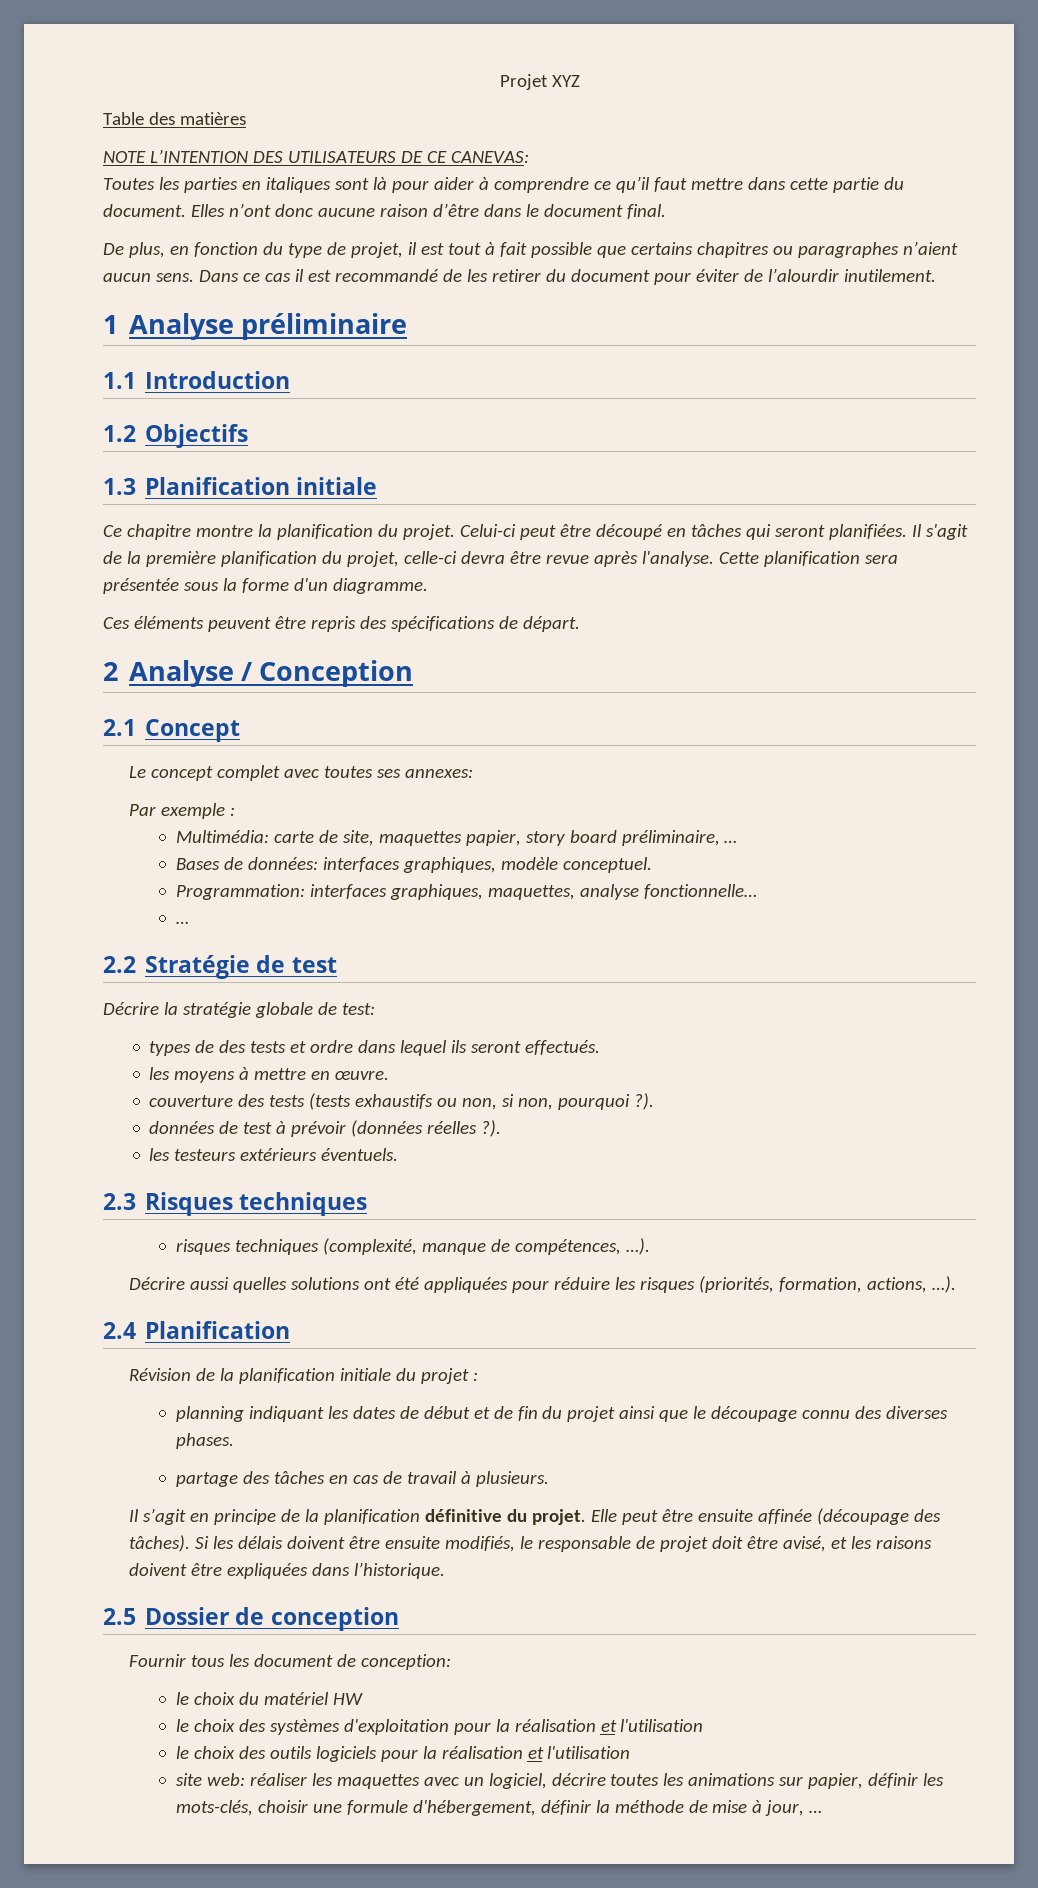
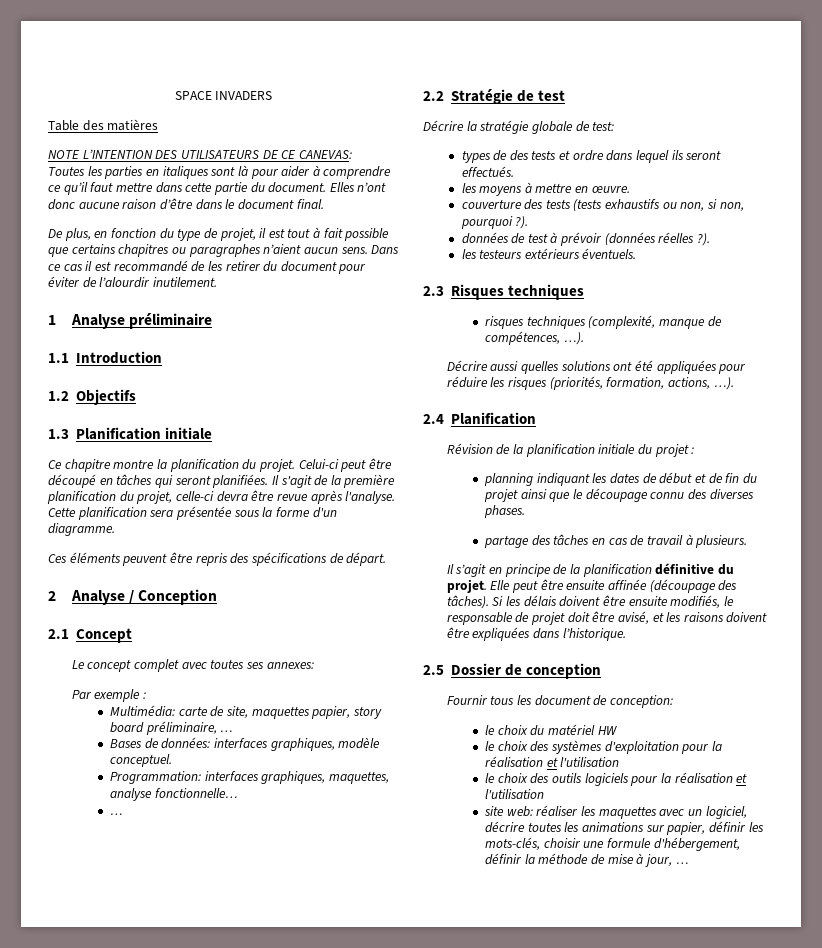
[499,74,580,90] Projet XYZ -> [174,91,273,100] SPACE INVADERS

